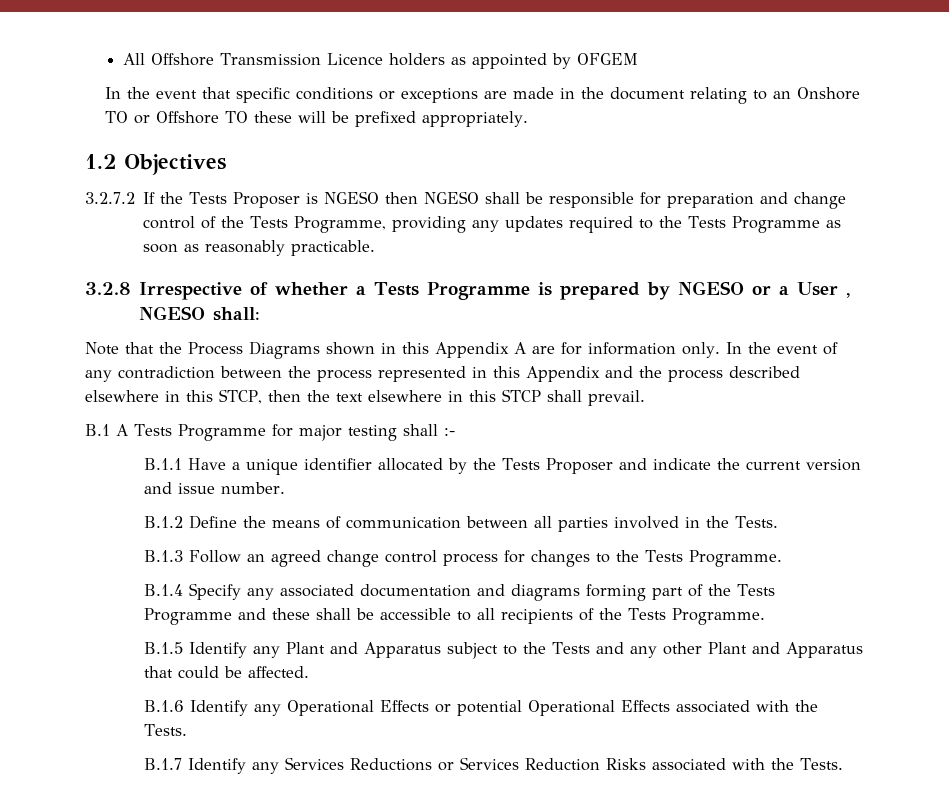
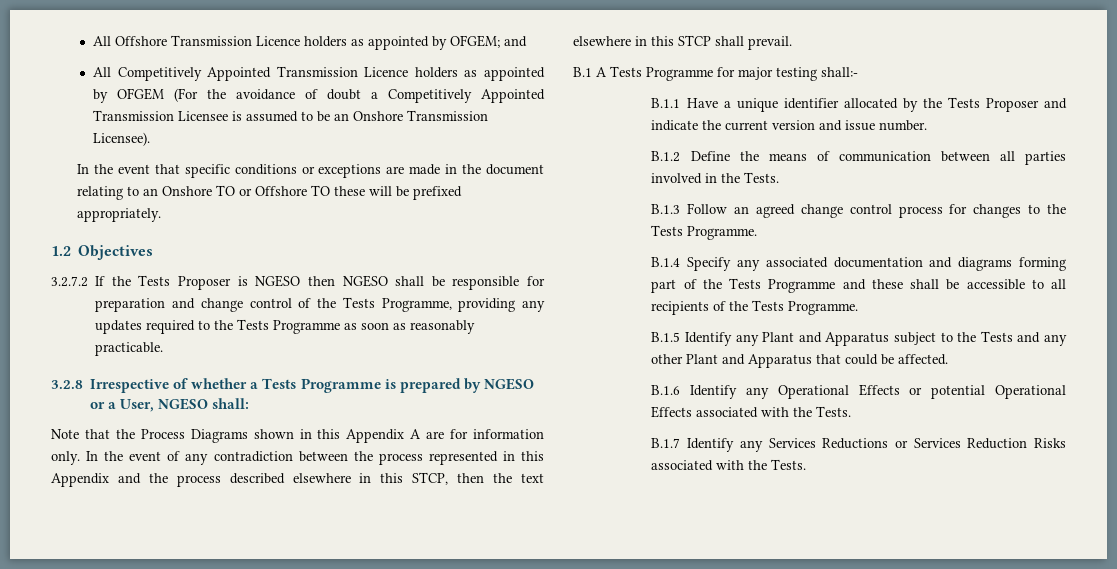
[576,53,638,65] OFGEM -> [450,35,528,48] [93,66,545,81] [93,88,545,103] [93,110,489,122] [93,132,151,146] OFGEM; and // All Competitively Appointed Transmission Licence holders as appointed by OFGEM (For the avoidance of doubt a Competitively Appointed Transmission Licensee is assumed to be an Onshore Transmission Licensee).
[797,282,851,298] User , -> [120,399,155,412] User,
[402,424,455,436] shall :- -> [821,67,858,77] shall:-

